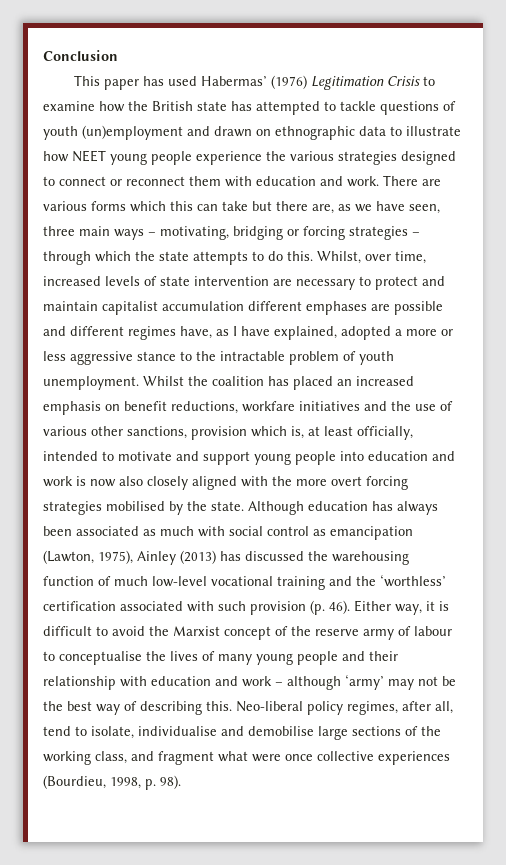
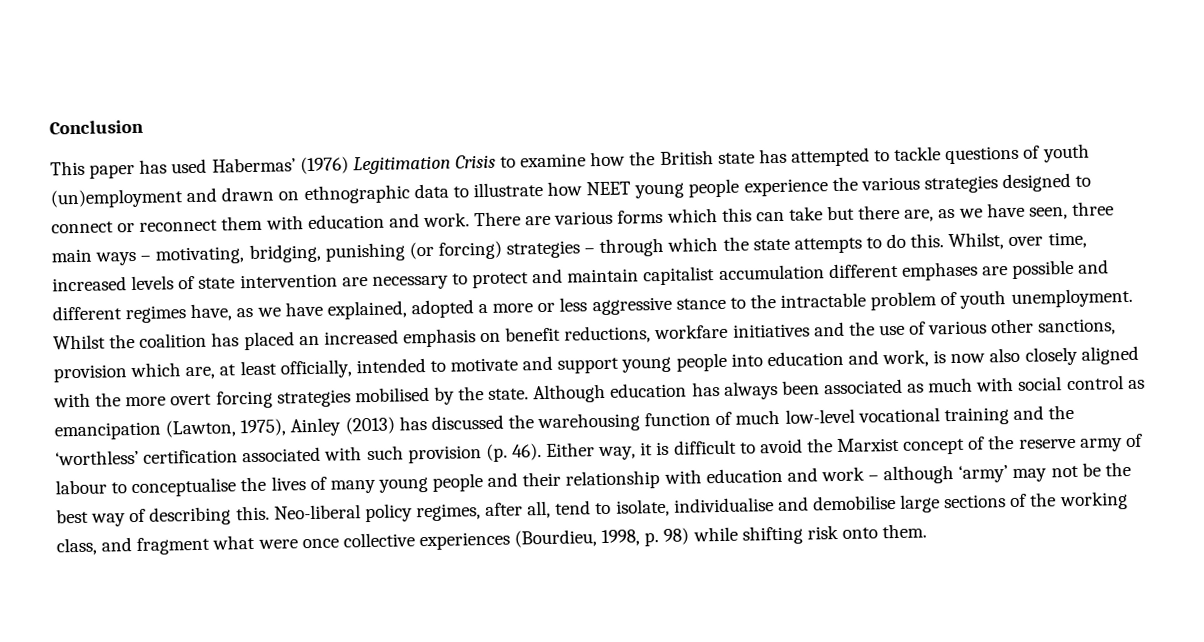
[233,226,345,240] bridging or forcing -> [248,240,502,264] bridging, punishing (or forcing)
[233,326,237,336] I -> [256,307,281,317] we
[291,426,304,439] is, -> [185,366,216,380] are,
[43,476,73,487] work -> [882,349,930,368] work,
[160,775,181,789] 98). -> [663,523,928,545] 98) while shifting risk onto them.

